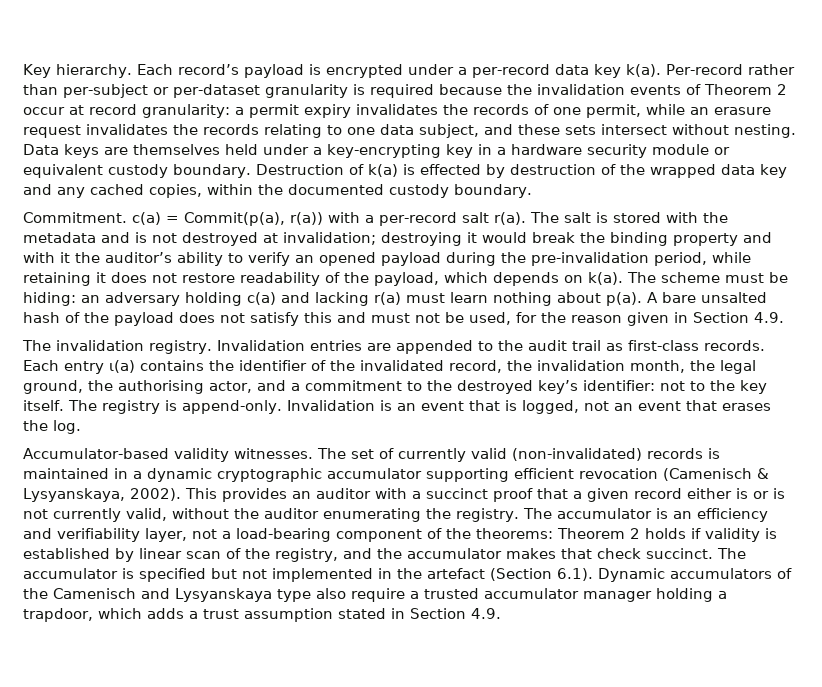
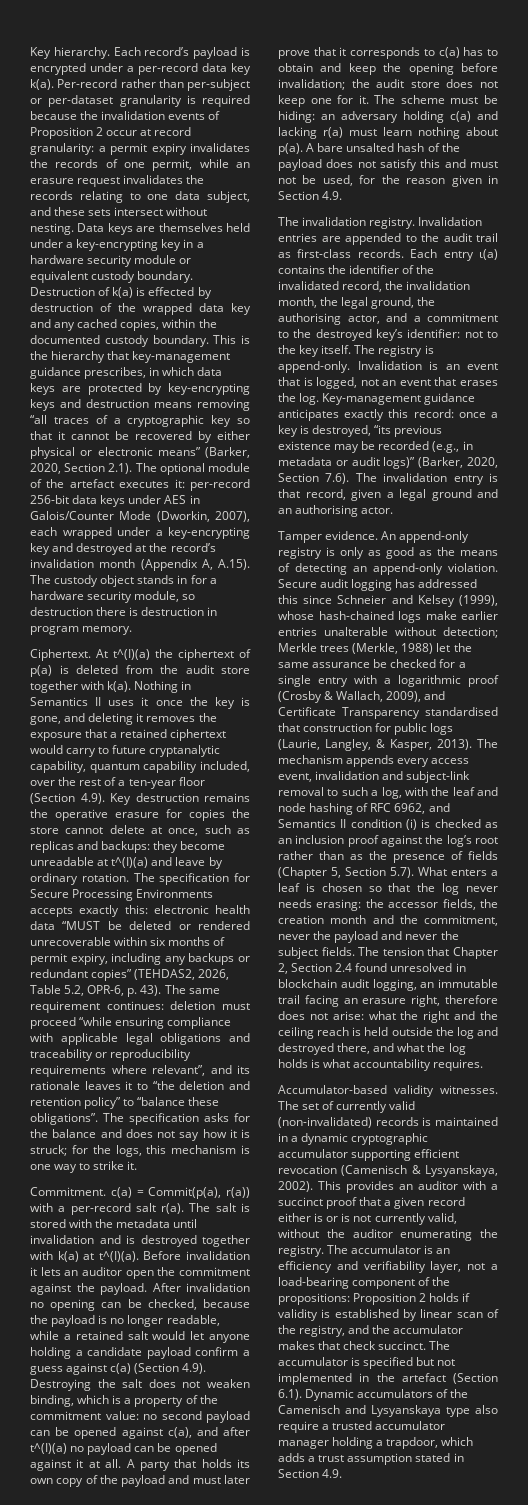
[703,84,772,95] Theorem -> [30,127,93,139] Proposition
(532, 191) none -> [213,335,250,344] [30,351,231,363] [30,367,223,379] [30,383,250,395] [30,399,250,411] [30,415,250,427] [30,431,250,443] [30,447,250,459] [30,463,250,475] [30,479,250,491] [30,495,200,507] [30,511,250,522] [30,527,250,539] [30,543,216,555] [30,559,250,571] [30,575,217,587] [30,591,196,603] [30,607,218,616] [30,626,133,635] [30,649,251,661] [30,665,250,677] [30,681,192,693] [30,697,250,709] [30,713,217,725] [30,729,227,741] [30,745,221,757] [30,761,250,773] [30,777,205,789] [30,793,250,805] [30,809,250,821] [30,825,251,836] [30,841,226,853] [30,857,223,869] [30,873,250,885] [30,889,214,901] [30,905,250,917] [30,921,251,930] [30,937,226,946] [30,953,250,965] [30,969,230,981] [30,985,220,997] [30,1001,250,1013] [30,1017,232,1029] [30,1033,250,1045] [30,1049,192,1061] [30,1065,250,1077] [30,1081,250,1090] [30,1097,220,1109] [30,1113,250,1125] [30,1129,250,1141] [30,1145,250,1157] [30,1161,138,1173] This is the hierarchy that key-management guidance prescribes, in which data keys are protected by key-encrypting keys and destruction means removing “all traces of a cryptographic key so that it cannot be recovered by either physical or electronic means” (Barker, 2020, Section 2.1). The optional module of the artefact executes it: per-record 256-bit data keys under AES in Galois/Counter Mode (Dworkin, 2007), each wrapped under a key-encrypting key and destroyed at the record’s invalidation month (Appendix A, A.15). The custody object stands in for a hardware security module, so destruction there is destruction in program memory. // Ciphertext. At t^(I)(a) the ciphertext of p(a) is deleted from the audit store together with k(a). Nothing in Semantics II uses it once the key is gone, and deleting it removes the exposure that a retained ciphertext would carry to future cryptanalytic capability, quantum capability included, over the rest of a ten-year floor (Section 4.9). Key destruction remains the operative erasure for copies the store cannot delete at once, such as replicas and backups: they become unreadable at t^(I)(a) and leave by ordinary rotation. The specification for Secure Processing Environments accepts exactly this: electronic health data “MUST be deleted or rendered unrecoverable within six months of permit expiry, including any backups or redundant copies” (TEHDAS2, 2026, Table 5.2, OPR-6, p. 43). The same requirement continues: deletion must proceed “while ensuring compliance with applicable legal obligations and traceability or reproducibility requirements where relevant”, and its rationale leaves it to “the deletion and retention policy” to “balance these obligations”. The specification asks for the balance and does not say how it is struck; for the logs, this mechanism is one way to strike it.
[101,232,772,246] [23,252,751,266] [23,272,623,286] and is not destroyed at invalidation; destroying it would break the binding property and with it the auditor’s ability to verify an opened payload during the pre-invalidation period, while retaining it does not restore readability of the payload, which depends on k(a). -> [173,1219,198,1228] [30,1235,250,1247] [30,1251,250,1262] [30,1267,250,1279] [30,1283,250,1295] [30,1299,250,1311] [30,1315,220,1327] [30,1331,250,1343] [30,1347,250,1359] [30,1363,207,1375] [30,1379,250,1391] [30,1395,218,1407] [30,1411,250,1423] [30,1427,250,1439] [30,1443,217,1455] [30,1459,250,1471] [30,1475,250,1487] [278,47,498,59] [278,63,498,75] [278,79,498,90] [278,95,369,107] until invalidation and is destroyed together with k(a) at t^(I)(a). Before invalidation it lets an auditor open the commitment against the payload. After invalidation no opening can be checked, because the payload is no longer readable, while a retained salt would let anyone holding a candidate payload confirm a guess against c(a) (Section 4.9). Destroying the salt does not weaken binding, which is a property of the commitment value: no second payload can be opened against c(a), and after t^(I)(a) no payload can be opened against it at all. A party that holds its own copy of the payload and must later prove that it corresponds to c(a) has to obtain and keep the opening before invalidation; the audit store does not keep one for it.
(81, 427) none -> [322,393,476,405] [278,409,498,421] [278,425,443,437] [278,441,473,453] [278,457,498,469] [278,473,498,485] [278,489,498,501] [278,505,394,517] [278,531,470,543] [278,547,498,559] [278,563,498,575] [278,579,478,591] [278,595,498,607] [278,611,498,623] [278,627,498,638] [278,643,472,654] [278,659,466,668] [278,675,499,687] [278,691,446,703] [278,707,498,719] [278,723,454,735] [278,739,498,751] [278,755,470,767] [278,771,471,783] [278,787,498,799] [278,803,450,815] [278,819,498,830] [278,835,498,847] [278,851,498,863] [278,867,498,879] [278,883,498,895] [278,899,498,911] [278,915,498,926] [278,931,459,943] [278,947,498,959] [278,963,466,974] [278,979,498,991] [278,995,498,1007] [278,1011,498,1023] [278,1027,498,1039] [278,1043,466,1055] [278,1059,484,1071] Key-management guidance anticipates exactly this record: once a key is destroyed, “its previous existence may be recorded (e.g., in metadata or audit logs)” (Barker, 2020, Section 7.6). The invalidation entry is that record, given a legal ground and an authorising actor. // Tamper evidence. An append-only registry is only as good as the means of detecting an append-only violation. Secure audit logging has addressed this since Schneier and Kelsey (1999), whose hash-chained logs make earlier entries unalterable without detection; Merkle trees (Merkle, 1988) let the same assurance be checked for a single entry with a logarithmic proof (Crosby & Wallach, 2009), and Certificate Transparency standardised that construction for public logs (Laurie, Langley, & Kasper, 2013). The mechanism appends every access event, invalidation and subject-link removal to such a log, with the leaf and node hashing of RFC 6962, and Semantics II condition (i) is checked as an inclusion proof against the log’s root rather than as the presence of fields (Chapter 5, Section 5.7). What enters a leaf is chosen so that the log never needs erasing: the accessor fields, the creation month and the commitment, never the payload and never the subject fields. The tension that Chapter 2, Section 2.4 found unresolved in blockchain audit logging, an immutable trail facing an erasure right, therefore does not arise: what the right and the ceiling reach is held outside the log and destroyed there, and what the log holds is what accountability requires.
[476,528,625,539] theorems: Theorem -> [278,1293,417,1305] propositions: Proposition

